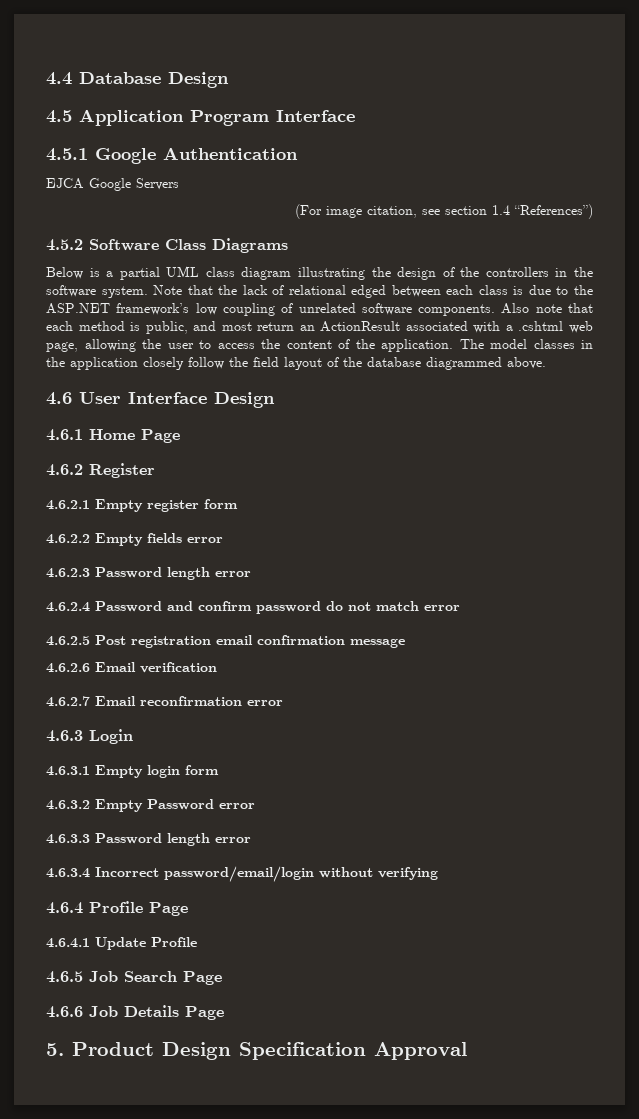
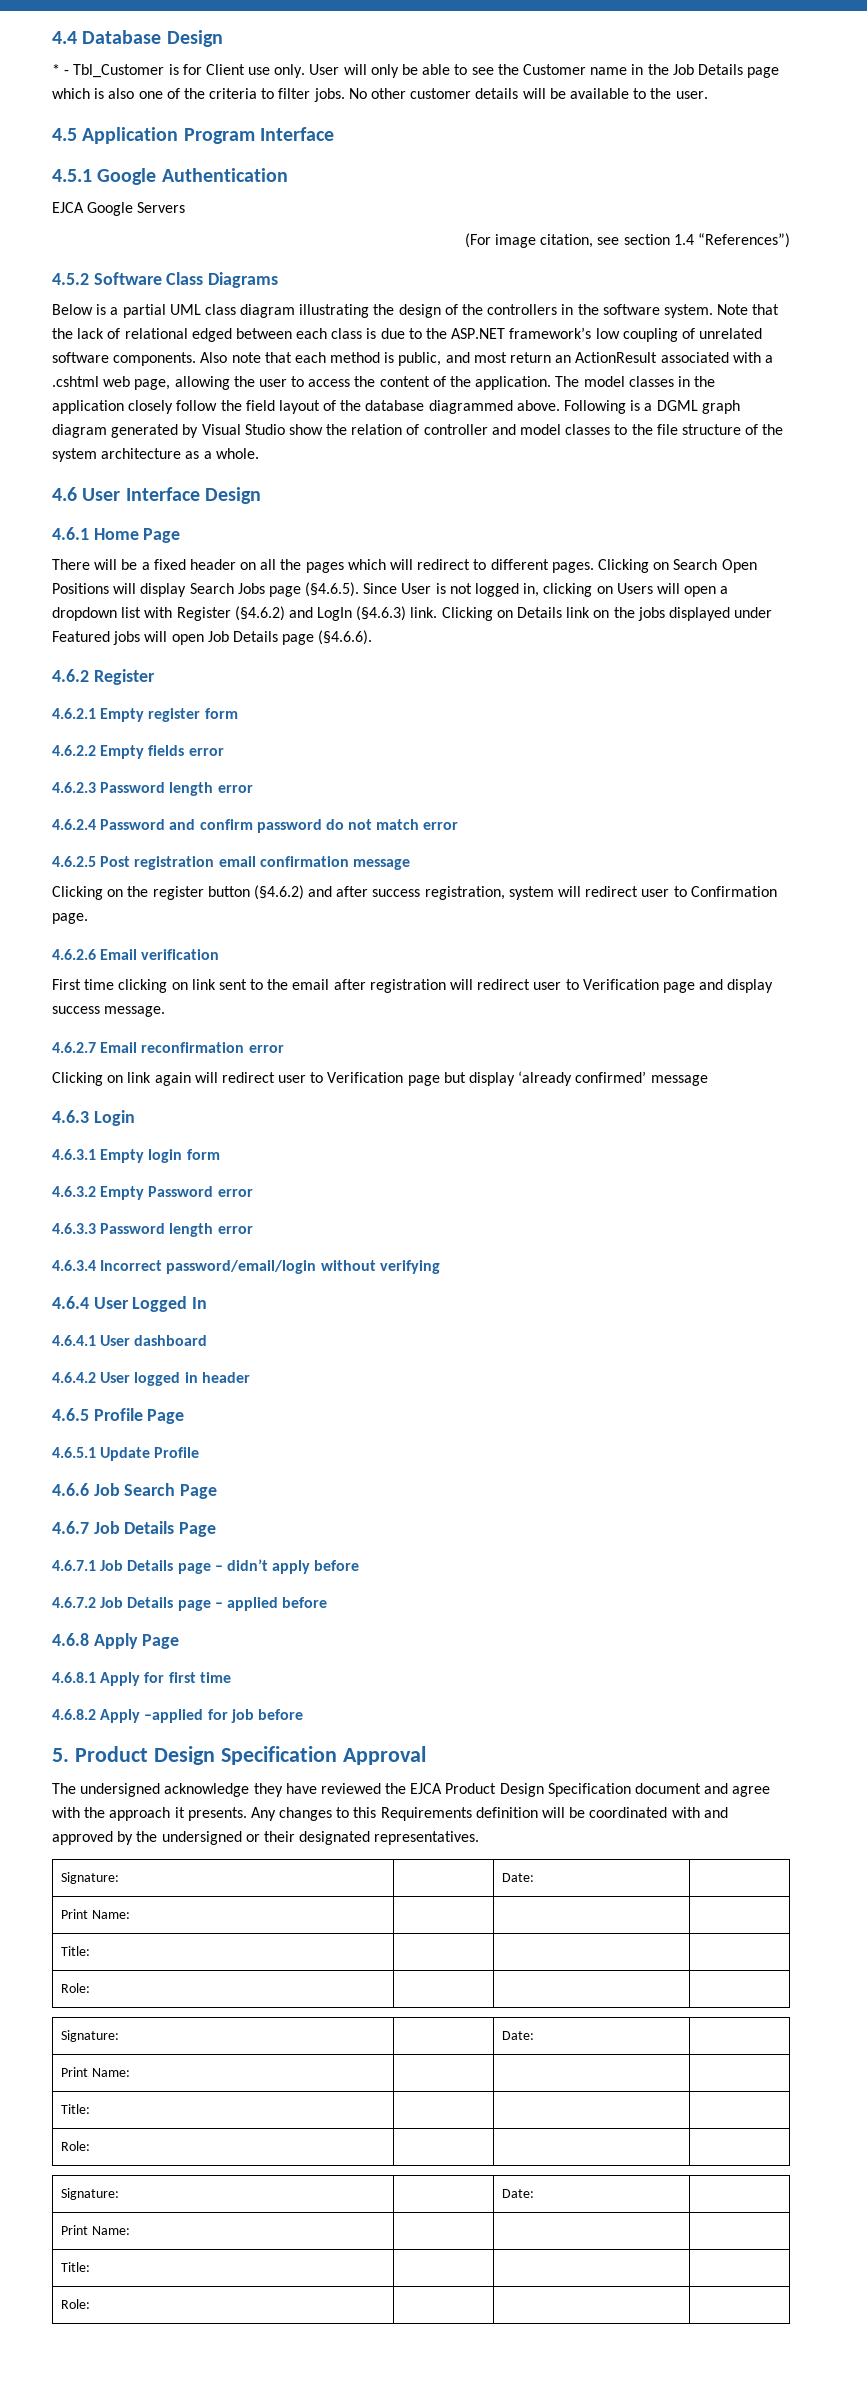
(229, 80) none -> [52,64,780,78] [52,88,708,102] // * - Tbl_Customer is for Client use only. User will only be able to see the Customer name in the Job Details page which is also one of the criteria to filter jobs. No other customer details will be available to the user.
(546, 363) none -> [564,400,740,414] [52,424,784,438] [52,448,259,462] Following is a DGML graph diagram generated by Visual Studio show the relation of controller and model classes to the file structure of the system architecture as a whole.
(180, 436) none -> [52,559,757,573] [52,582,729,597] [52,606,773,621] [52,630,373,645] // There will be a fixed header on all the pages which will redirect to different pages. Clicking on Search Open Positions will display Search Jobs page (§4.6.5). Since User is not logged in, clicking on Users will open a dropdown list with Register (§4.6.2) and LogIn (§4.6.3) link. Clicking on Details link on the jobs displayed under Featured jobs will open Job Details page (§4.6.6).
[46,662,217,673] [46,696,283,707] 4.6.2.6 Email verification // 4.6.2.7 Email reconfirmation error -> [52,885,777,900] [52,913,88,924] [52,949,220,960] [52,979,774,993] [52,1006,166,1017] [52,1042,284,1053] [52,1071,708,1086] Clicking on the register button (§4.6.2) and after success registration, system will redirect user to Confirmation page. // 4.6.2.6 Email verification // First time clicking on link sent to the email after registration will redirect user to Verification page and display success message. // 4.6.2.7 Email reconfirmation error // Clicking on link again will redirect user to Verification page but display ‘already confirmed’ message
(83, 908) none -> [93,1296,208,1312] [52,1335,208,1346] [52,1372,250,1386] [52,1408,89,1421] User Logged In // 4.6.4.1 User dashboard // 4.6.4.2 User logged in header // 4.6.5
[46,938,90,948] 4.6.4.1 -> [52,1447,96,1458] 4.6.5.1
[46,971,83,983] 4.6.5 -> [52,1483,89,1496] 4.6.6
[46,1006,83,1018] 4.6.6 -> [52,1521,89,1534] 4.6.7
(224, 1013) none -> [52,1559,360,1574] [52,1597,328,1611] [52,1633,180,1649] [52,1672,231,1686] [52,1709,303,1723] // 4.6.7.1 Job Details page – didn’t apply before // 4.6.7.2 Job Details page – applied before // 4.6.8 Apply Page // 4.6.8.1 Apply for first time // 4.6.8.2 Apply –applied for job before
(467, 1051) none -> [52,1783,771,1797] [52,1807,728,1821] [52,1831,480,1845] [61,1872,120,1884] [502,1873,535,1882] [61,1909,130,1919] [61,1946,91,1956] [61,1983,91,1993] [61,2030,120,2042] [502,2031,535,2040] [61,2067,130,2077] [61,2104,91,2114] [61,2141,91,2151] [61,2188,120,2200] [502,2189,535,2198] [61,2225,130,2235] [61,2262,91,2272] [61,2299,91,2309] // The undersigned acknowledge they have reviewed the EJCA Product Design Specification document and agree with the approach it presents. Any changes to this Requirements definition will be coordinated with and approved by the undersigned or their designated representatives. // Signature: | | Date: | // Print Name: | | | // Title: | | | // Role: | | | // Signature: | | Date: | // Print Name: | | | // Title: | | | // Role: | | | // Signature: | | Date: | // Print Name: | | | // Title: | | | // Role: | | |

